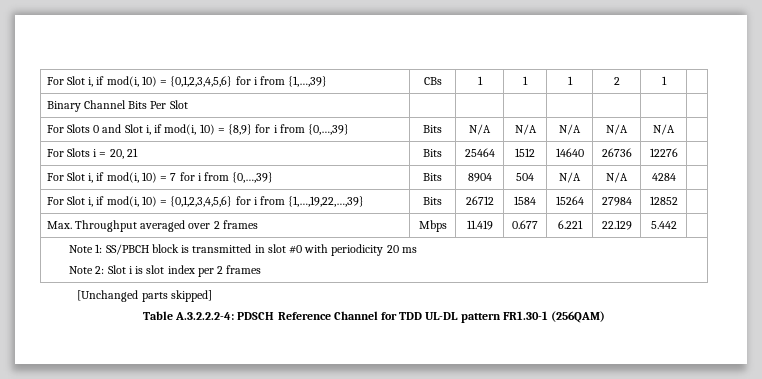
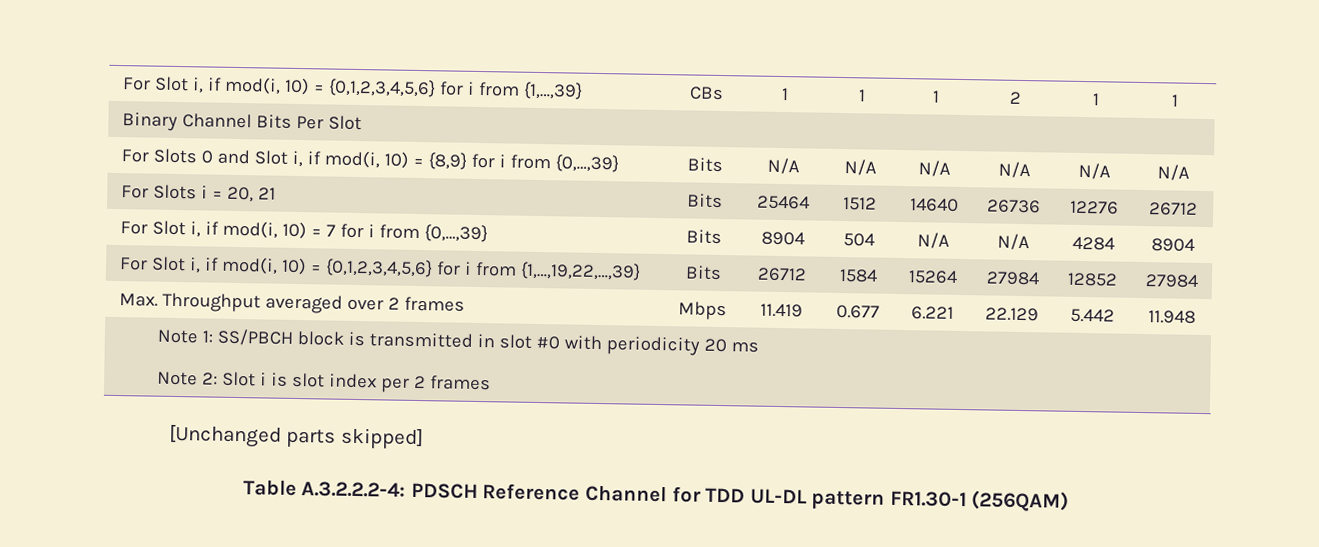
(667, 80) none -> [1171,94,1179,107] 1
(675, 129) none -> [1157,164,1190,181] N/A
(678, 152) none -> [1149,202,1198,216] 26712
(676, 177) none -> [1150,238,1195,252] 8904
(678, 200) none -> [1145,274,1199,288] 27984
(677, 225) none -> [1147,310,1196,324] 11.948

